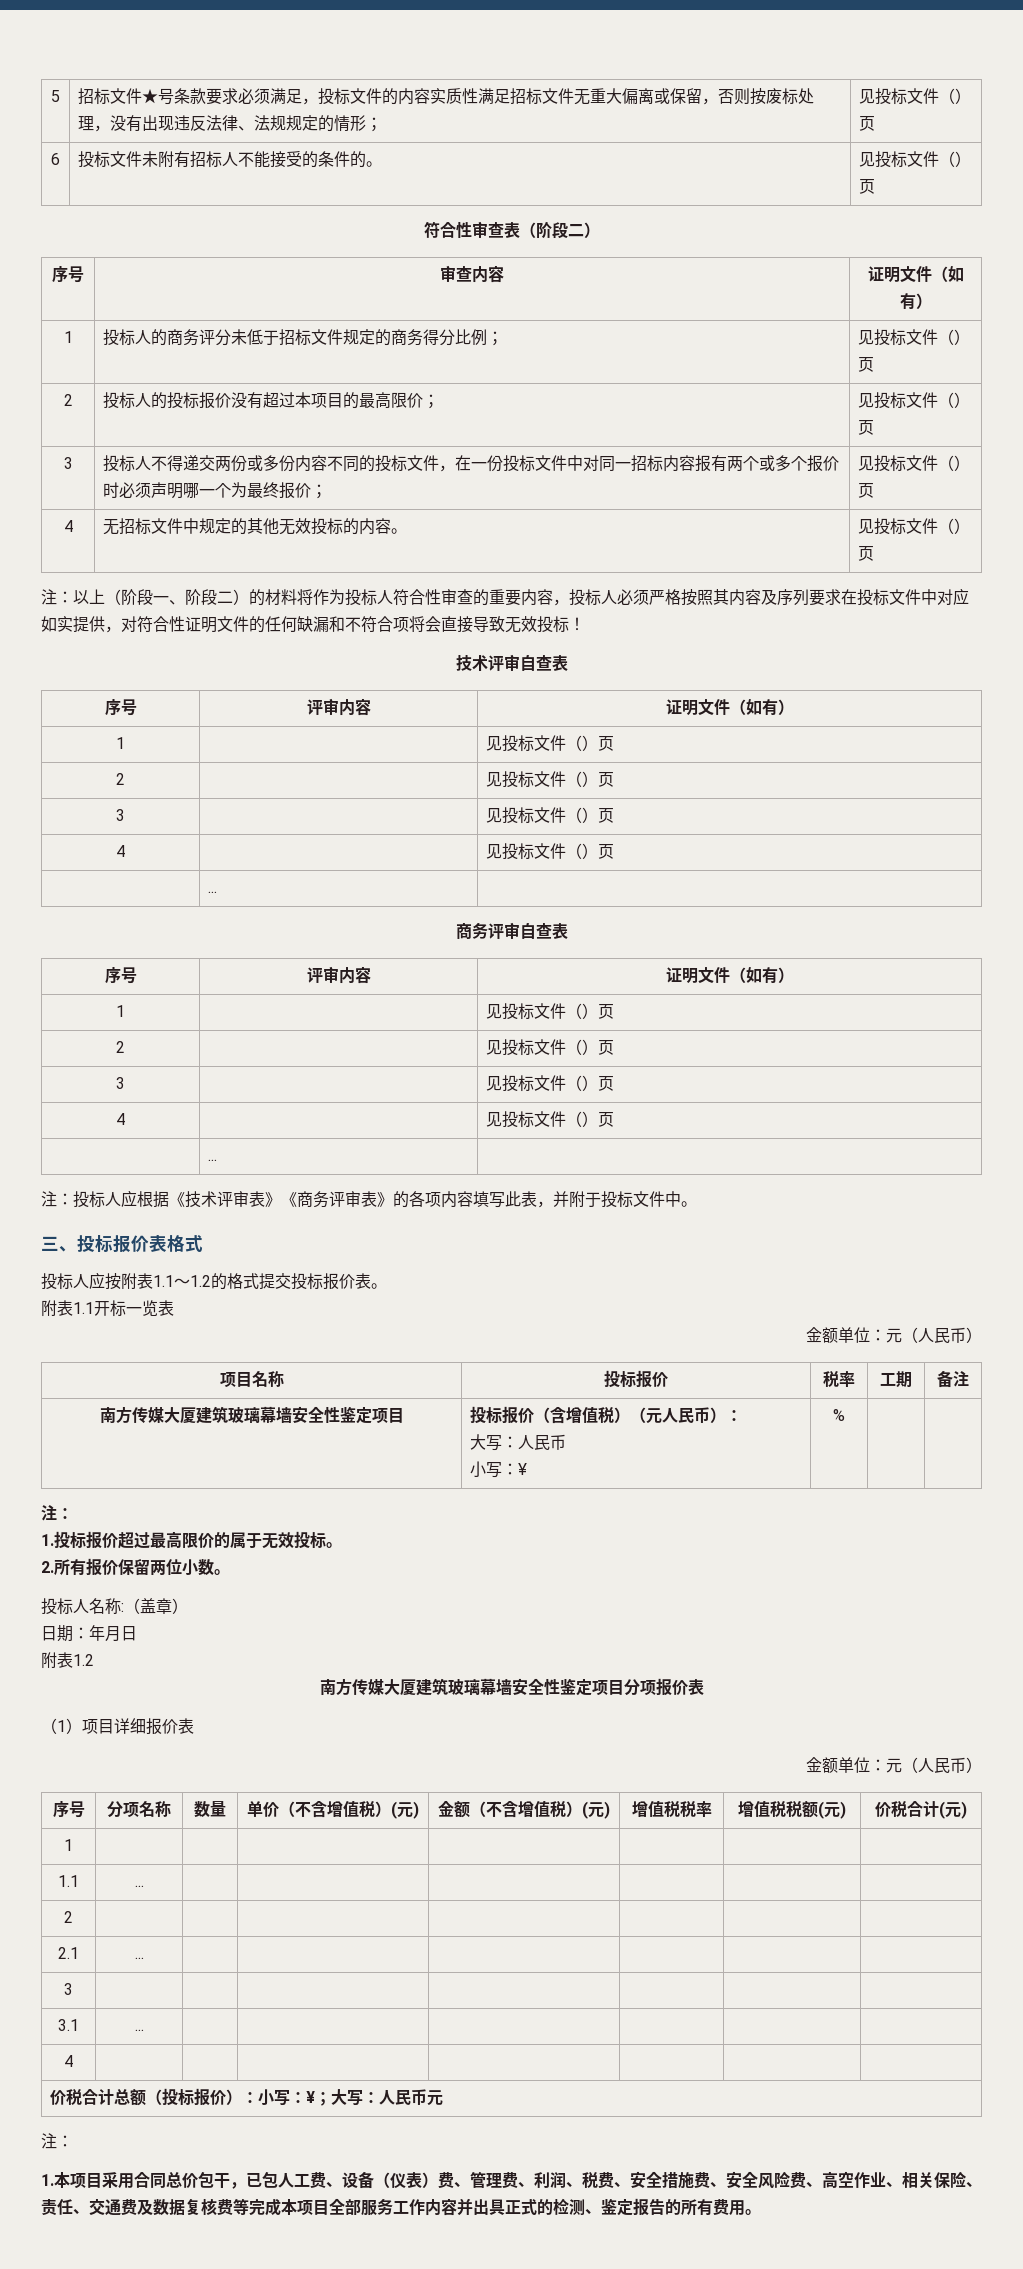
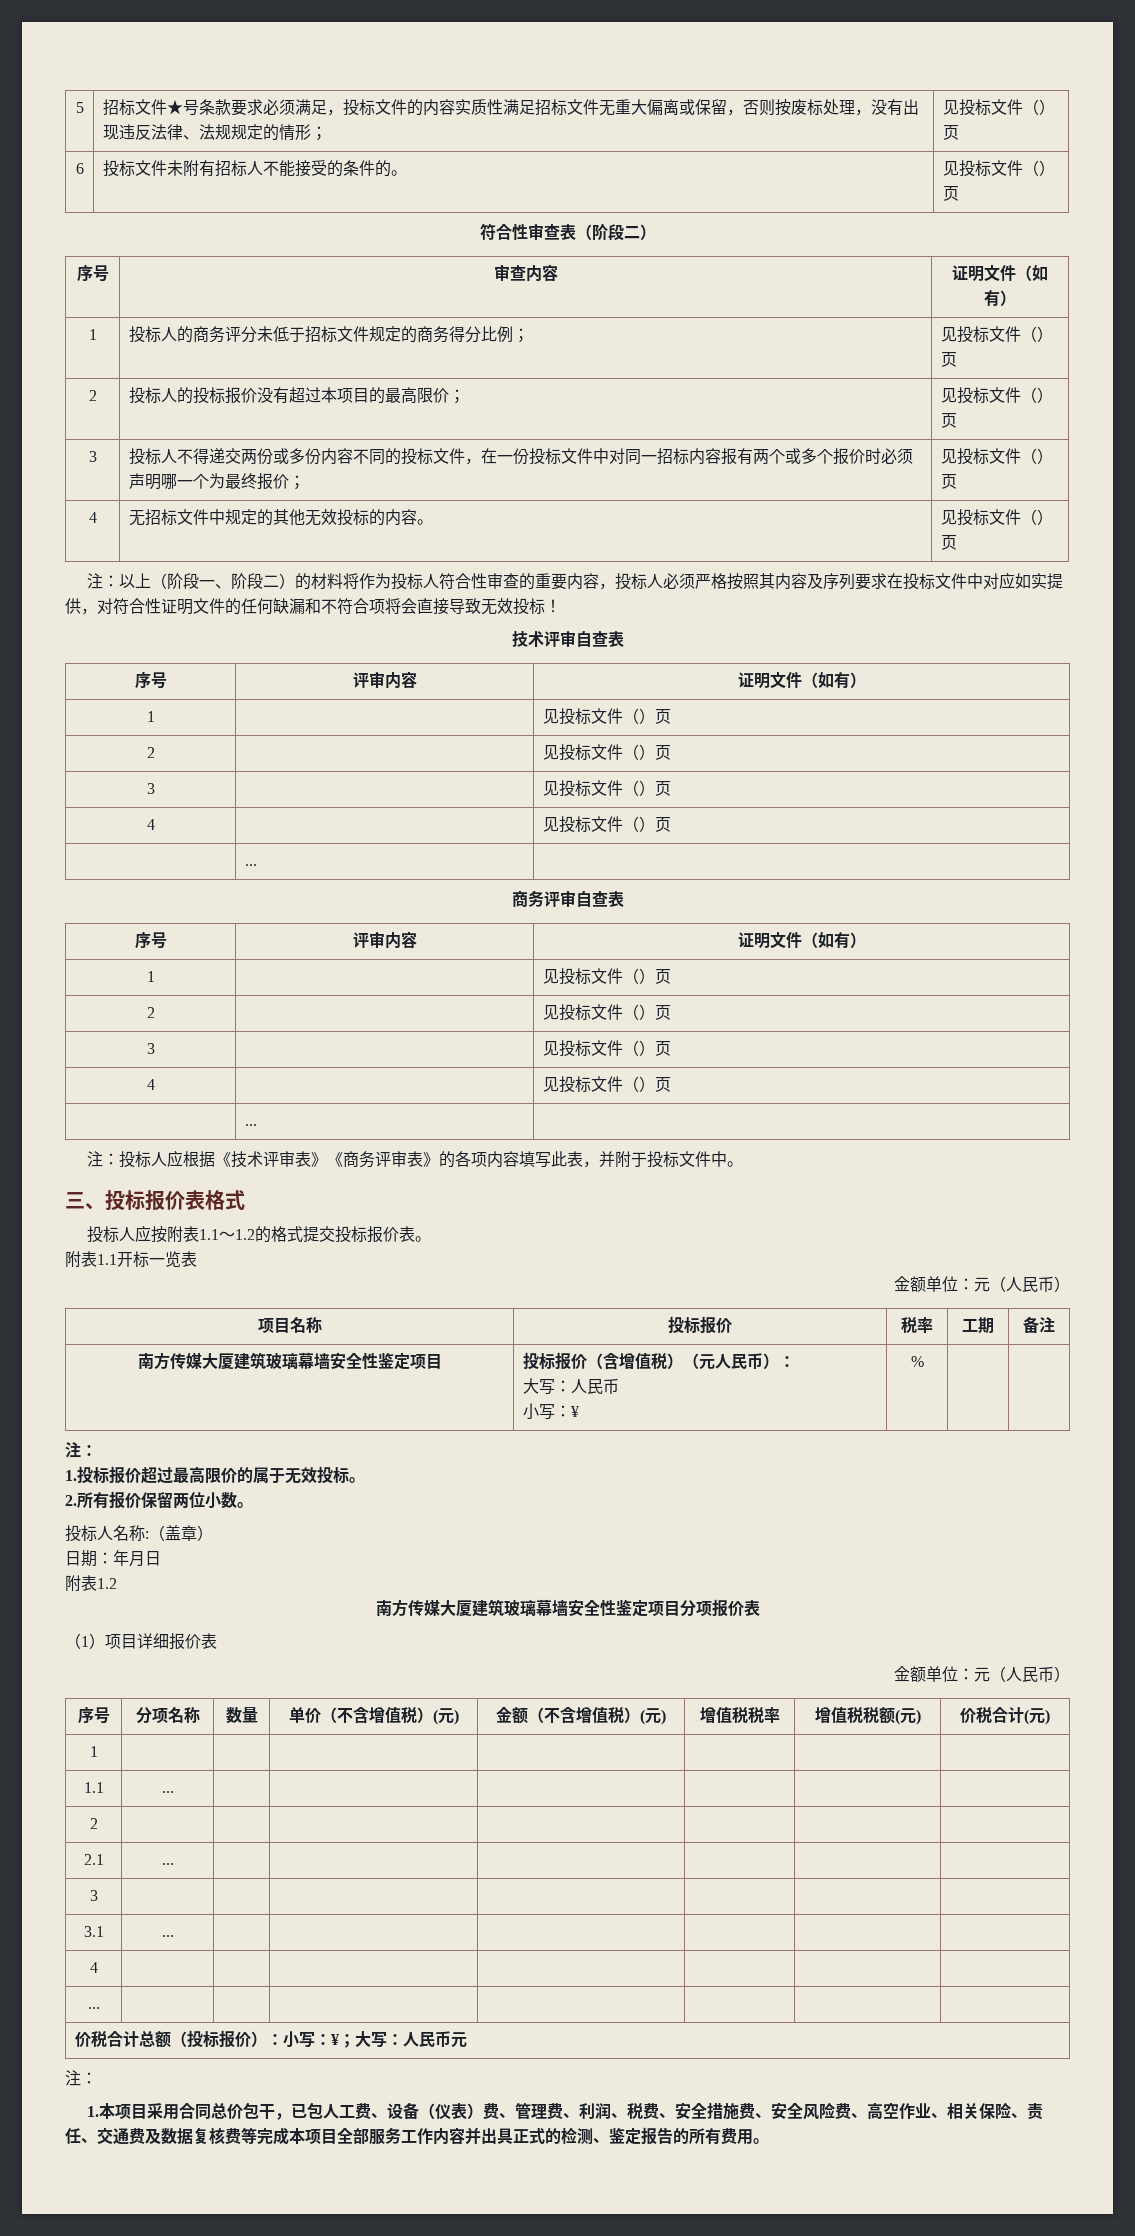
(73, 2061) none -> [87,2007,100,2009] // ... | | | | | | |

